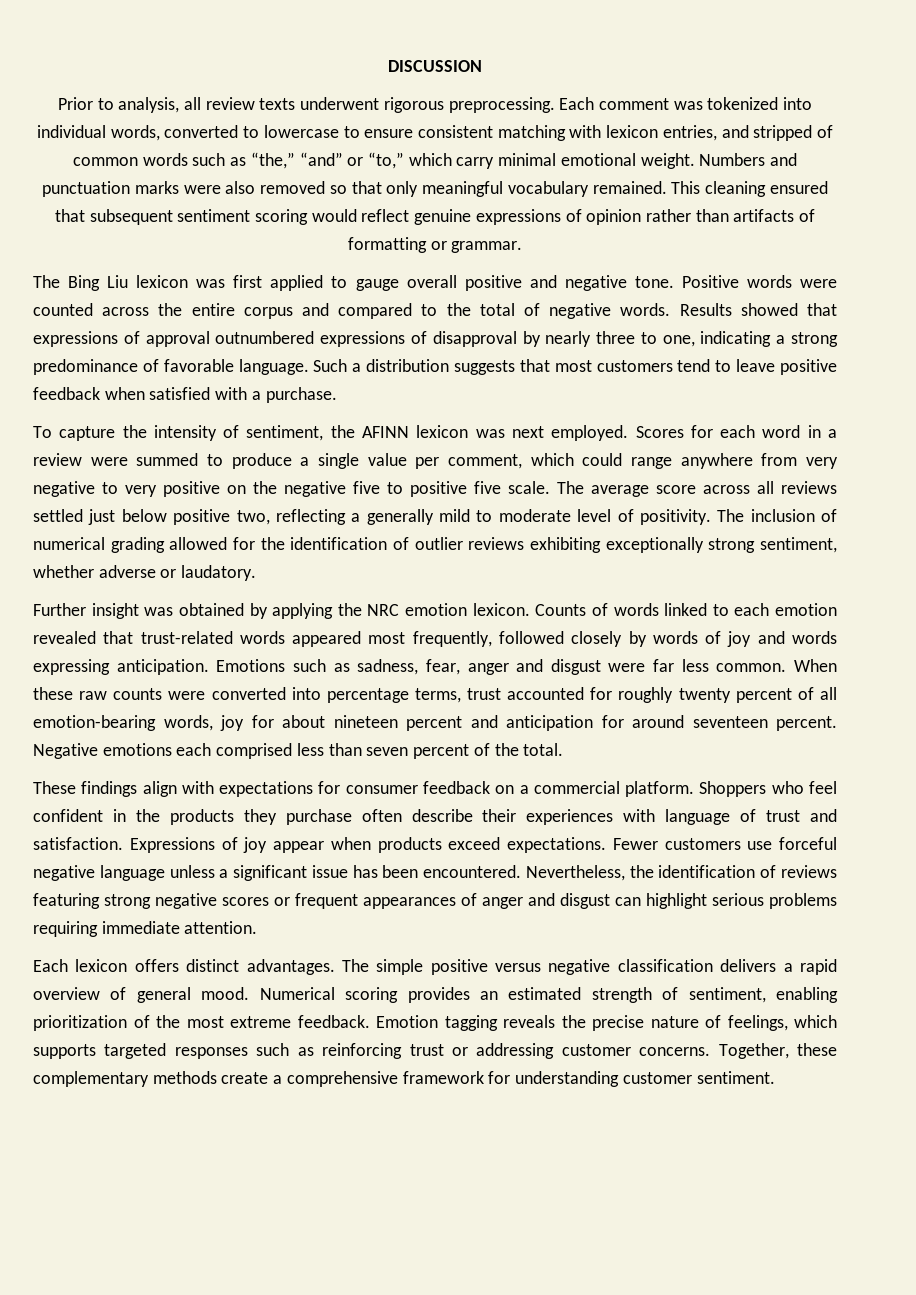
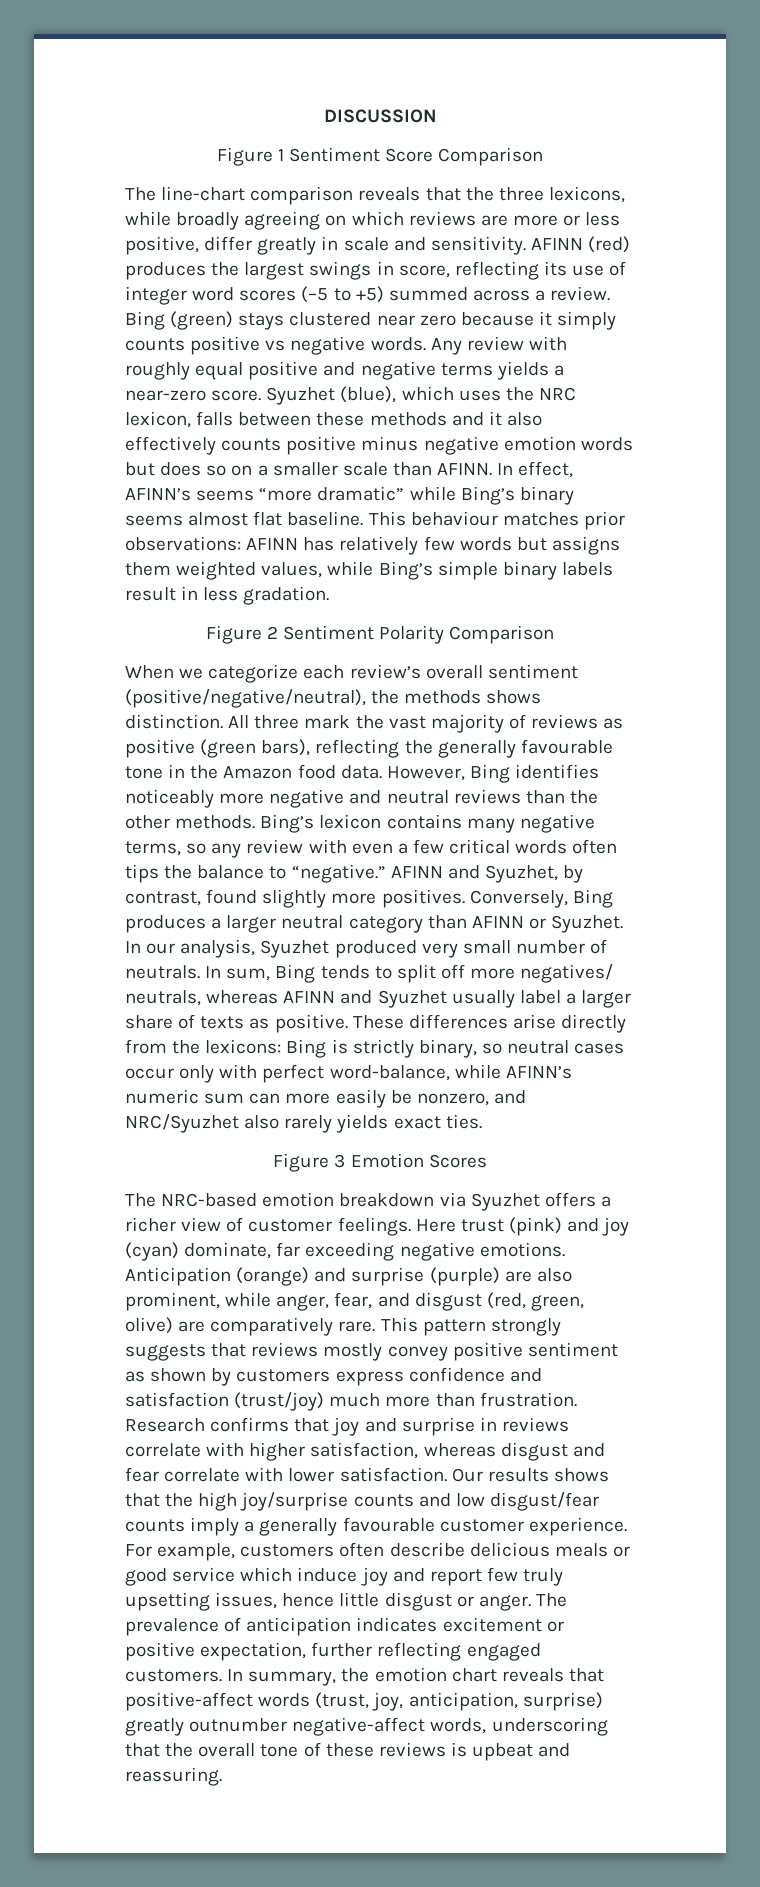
[57,97,813,113] [36,125,834,141] [72,152,798,169] [42,181,828,197] [54,209,816,225] [347,237,523,253] [33,275,837,291] [33,303,838,319] [33,331,839,347] [33,359,837,375] [33,387,337,403] [33,425,837,441] [33,453,838,469] [33,481,837,497] [33,509,837,525] [33,537,837,553] [33,565,257,581] [33,603,837,619] [33,631,838,647] [33,659,837,675] [33,687,837,703] [33,715,837,731] [33,743,564,759] [33,781,838,797] [33,809,838,825] [33,837,837,853] [33,865,837,881] [33,893,837,909] [33,921,258,937] [33,959,837,975] [33,987,838,1003] [33,1015,837,1031] [33,1043,837,1059] [33,1071,775,1087] Prior to analysis, all review texts underwent rigorous preprocessing. Each comment was tokenized into individual words, converted to lowercase to ensure consistent matching with lexicon entries, and stripped of common words such as “the,” “and” or “to,” which carry minimal emotional weight. Numbers and punctuation marks were also removed so that only meaningful vocabulary remained. This cleaning ensured that subsequent sentiment scoring would reflect genuine expressions of opinion rather than artifacts of formatting or grammar. // The Bing Liu lexicon was first applied to gauge overall positive and negative tone. Positive words were counted across the entire corpus and compared to the total of negative words. Results showed that expressions of approval outnumbered expressions of disapproval by nearly three to one, indicating a strong predominance of favorable language. Such a distribution suggests that most customers tend to leave positive feedback when satisfied with a purchase. // To capture the intensity of sentiment, the AFINN lexicon was next employed. Scores for each word in a review were summed to produce a single value per comment, which could range anywhere from very negative to very positive on the negative five to positive five scale. The average score across all reviews settled just below positive two, reflecting a generally mild to moderate level of positivity. The inclusion of numerical grading allowed for the identification of outlier reviews exhibiting exceptionally strong sentiment, whether adverse or laudatory. // Further insight was obtained by applying the NRC emotion lexicon. Counts of words linked to each emotion revealed that trust-related words appeared most frequently, followed closely by words of joy and words expressing anticipation. Emotions such as sadness, fear, anger and disgust were far less common. When these raw counts were converted into percentage terms, trust accounted for roughly twenty percent of all emotion-bearing words, joy for about nineteen percent and anticipation for around seventeen percent. Negative emotions each comprised less than seven percent of the total. // These findings align with expectations for consumer feedback on a commercial platform. Shoppers who feel confident in the products they purchase often describe their experiences with language of trust and satisfaction. Expressions of joy appear when products exceed expectations. Fewer customers use forceful negative language unless a significant issue has been encountered. Nevertheless, the identification of reviews featuring strong negative scores or frequent appearances of anger and disgust can highlight serious problems requiring immediate attention. // Each lexicon offers distinct advantages. The simple positive versus negative classification delivers a rapid overview of general mood. Numerical scoring provides an estimated strength of sentiment, enabling prioritization of the most extreme feedback. Emotion tagging reveals the precise nature of feelings, which supports targeted responses such as reinforcing trust or addressing customer concerns. Together, these complementary methods create a comprehensive framework for understanding customer sentiment. -> [216,147,544,166] [125,186,625,205] [125,211,621,230] [125,236,631,255] [125,261,627,280] [125,286,611,305] [125,311,617,330] [125,336,567,355] [125,361,564,380] [125,386,576,405] [125,411,542,428] [125,436,633,455] [125,461,574,478] [125,486,574,505] [125,511,625,530] [125,536,620,555] [125,561,613,580] [125,586,330,605] [205,625,555,644] [125,664,578,683] [125,689,542,708] [125,714,624,733] [125,739,613,758] [125,764,600,783] [125,789,598,808] [125,814,595,833] [125,839,618,858] [125,864,584,883] [125,889,613,908] [125,915,624,933] [125,939,608,958] [125,964,614,983] [125,990,632,1008] [125,1014,627,1033] [125,1039,625,1058] [125,1064,572,1083] [125,1089,526,1108] [125,1114,482,1133] [273,1153,487,1172] [125,1192,611,1211] [125,1217,630,1236] [125,1242,565,1261] [125,1267,572,1286] [125,1292,584,1311] [125,1317,561,1336] [125,1342,618,1361] [125,1367,542,1386] [125,1392,577,1411] [125,1417,569,1436] [125,1442,605,1461] [125,1467,609,1482] [125,1492,599,1511] [125,1517,627,1536] [125,1542,630,1561] [125,1567,564,1586] [125,1592,567,1611] [125,1617,564,1636] [125,1642,541,1661] [125,1667,604,1686] [125,1692,603,1711] [125,1717,608,1736] [125,1742,571,1761] [125,1767,222,1786] Figure 1 Sentiment Score Comparison // The line-chart comparison reveals that the three lexicons, while broadly agreeing on which reviews are more or less positive, differ greatly in scale and sensitivity. AFINN (red) produces the largest swings in score, reflecting its use of integer word scores (–5 to +5) summed across a review. Bing (green) stays clustered near zero because it simply counts positive vs negative words. Any review with roughly equal positive and negative terms yields a near-zero score. Syuzhet (blue), which uses the NRC lexicon, falls between these methods and it also effectively counts positive minus negative emotion words but does so on a smaller scale than AFINN. In effect, AFINN’s seems “more dramatic” while Bing’s binary seems almost flat baseline. This behaviour matches prior observations: AFINN has relatively few words but assigns them weighted values, while Bing’s simple binary labels result in less gradation. // Figure 2 Sentiment Polarity Comparison // When we categorize each review’s overall sentiment (positive/negative/neutral), the methods shows distinction. All three mark the vast majority of reviews as positive (green bars), reflecting the generally favourable tone in the Amazon food data. However, Bing identifies noticeably more negative and neutral reviews than the other methods. Bing’s lexicon contains many negative terms, so any review with even a few critical words often tips the balance to “negative.” AFINN and Syuzhet, by contrast, found slightly more positives. Conversely, Bing produces a larger neutral category than AFINN or Syuzhet. In our analysis, Syuzhet produced very small number of neutrals. In sum, Bing tends to split off more negatives/ neutrals, whereas AFINN and Syuzhet usually label a larger share of texts as positive. These differences arise directly from the lexicons: Bing is strictly binary, so neutral cases occur only with perfect word-balance, while AFINN’s numeric sum can more easily be nonzero, and NRC/Syuzhet also rarely yields exact ties. // Figure 3 Emotion Scores // The NRC-based emotion breakdown via Syuzhet offers a richer view of customer feelings. Here trust (pink) and joy (cyan) dominate, far exceeding negative emotions. Anticipation (orange) and surprise (purple) are also prominent, while anger, fear, and disgust (red, green, olive) are comparatively rare. This pattern strongly suggests that reviews mostly convey positive sentiment as shown by customers express confidence and satisfaction (trust/joy) much more than frustration. Research confirms that joy and surprise in reviews correlate with higher satisfaction, whereas disgust and fear correlate with lower satisfaction. Our results shows that the high joy/surprise counts and low disgust/fear counts imply a generally favourable customer experience. For example, customers often describe delicious meals or good service which induce joy and report few truly upsetting issues, hence little disgust or anger. The prevalence of anticipation indicates excitement or positive expectation, further reflecting engaged customers. In summary, the emotion chart reveals that positive-affect words (trust, joy, anticipation, surprise) greatly outnumber negative-affect words, underscoring that the overall tone of these reviews is upbeat and reassuring.

